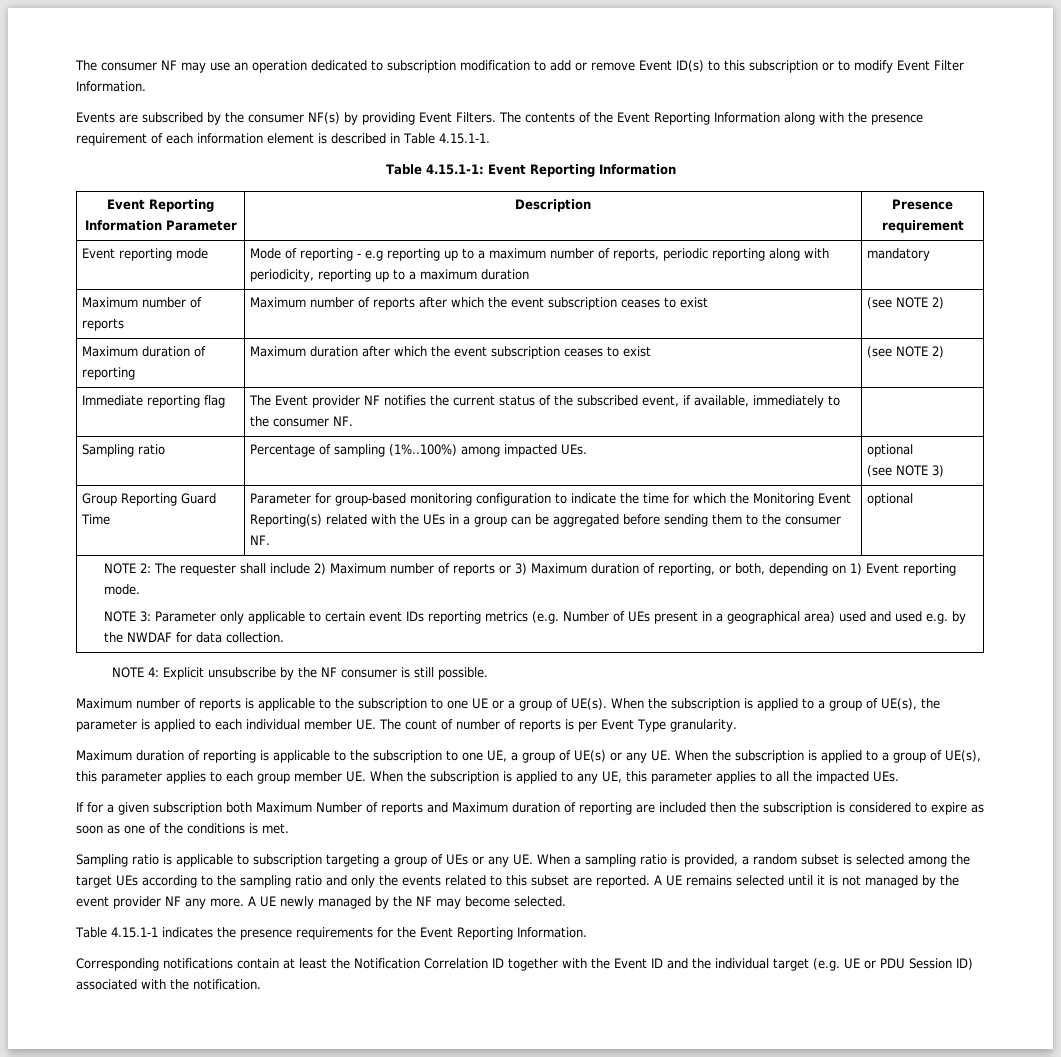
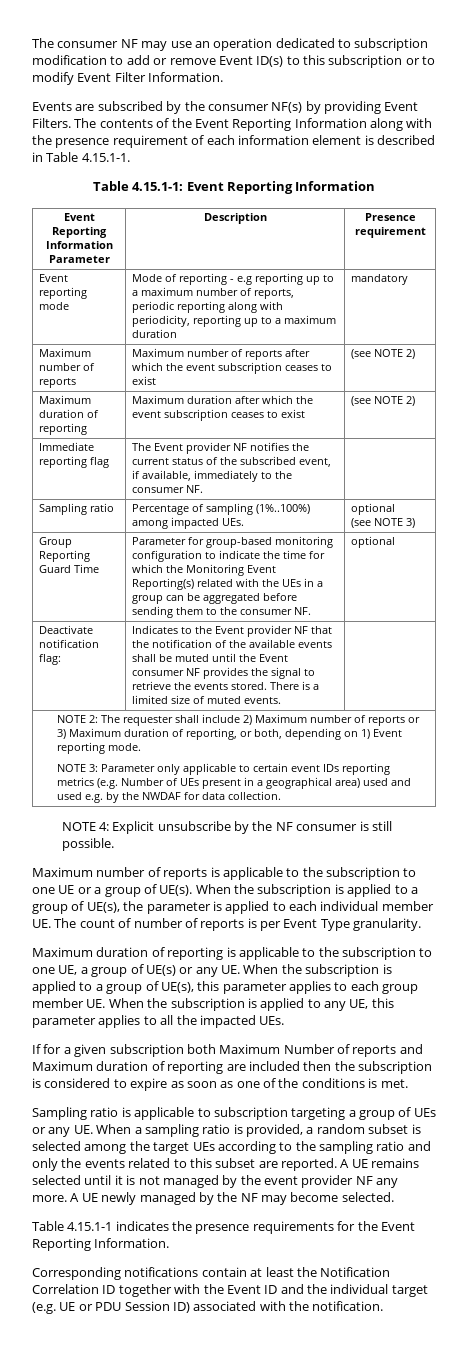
(913, 499) none -> [39,625,94,634] [39,639,100,648] [39,654,62,665] [132,625,333,637] [132,639,333,648] [132,653,289,662] [132,667,316,679] [132,681,320,690] [132,695,282,704] // Deactivate notification flag: | Indicates to the Event provider NF that the notification of the available events shall be muted until the Event consumer NF provides the signal to retrieve the events stored. There is a limited size of muted events. |

